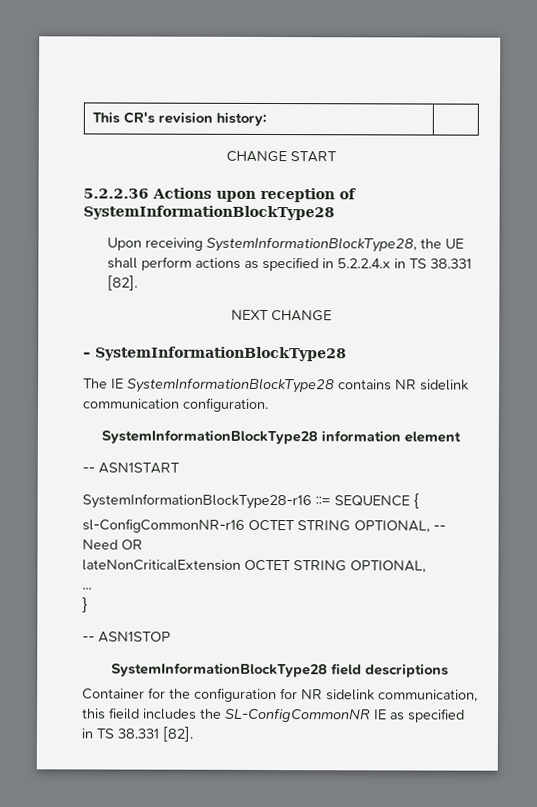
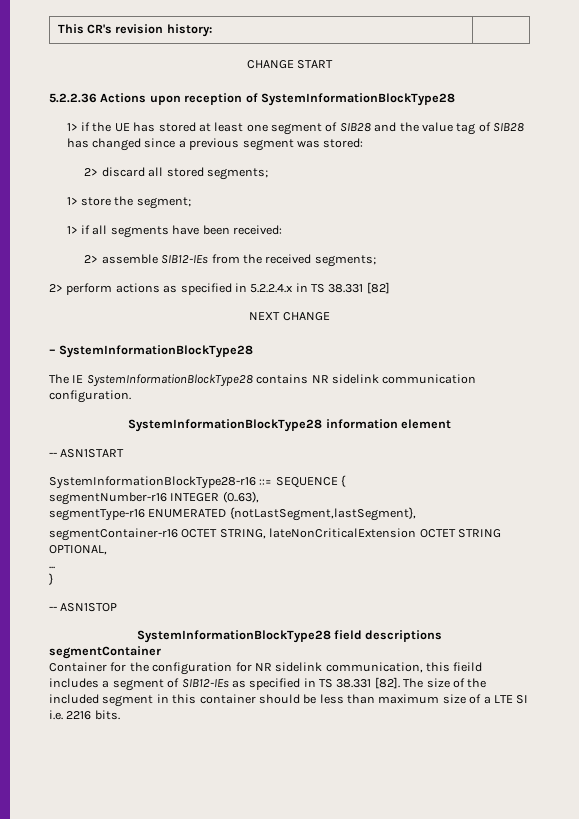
[107,236,465,253] [107,257,139,269] Upon receiving SystemInformationBlockType28, the UE shall -> [66,122,525,135] [66,138,364,151] [84,167,268,180] [66,196,191,209] [66,225,282,238] [84,254,376,267] [49,284,63,292] 1> if the UE has stored at least one segment of SIB28 and the value tag of SIB28 has changed since a previous segment was stored: // 2> discard all stored segments; // 1> store the segment; // 1> if all segments have been received: // 2> assemble SIB12-IEs from the received segments; // 2>
[107,275,139,291] [82]. -> [366,282,390,294] [82]
[82,518,446,533] [82,539,143,550] sl-ConfigCommonNR-r16 OCTET STRING OPTIONAL, -- Need OR // -> [49,491,259,505] [49,507,416,521] [49,528,266,541] segmentNumber-r16 INTEGER (0..63), // segmentType-r16 ENUMERATED {notLastSegment,lastSegment}, // segmentContainer-r16 OCTET STRING,
(449, 670) none -> [49,646,161,659] // segmentContainer
[200,707,387,723] the SL-ConfigCommonNR IE -> [102,678,229,691] a segment of SIB12-IEs
(193, 734) none -> [403,678,487,688] [49,694,529,707] [49,710,120,720] The size of the included segment in this container should be less than maximum size of a LTE SI i.e. 2216 bits.

